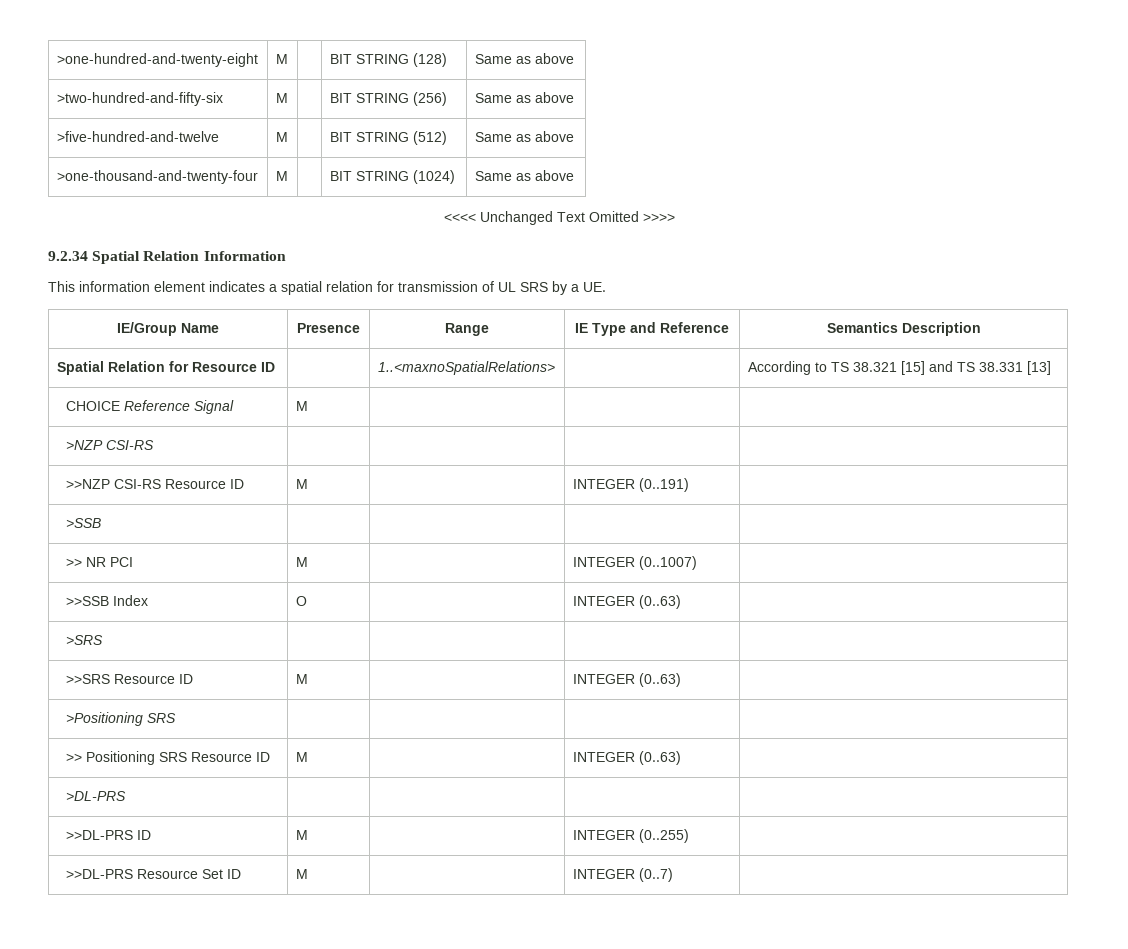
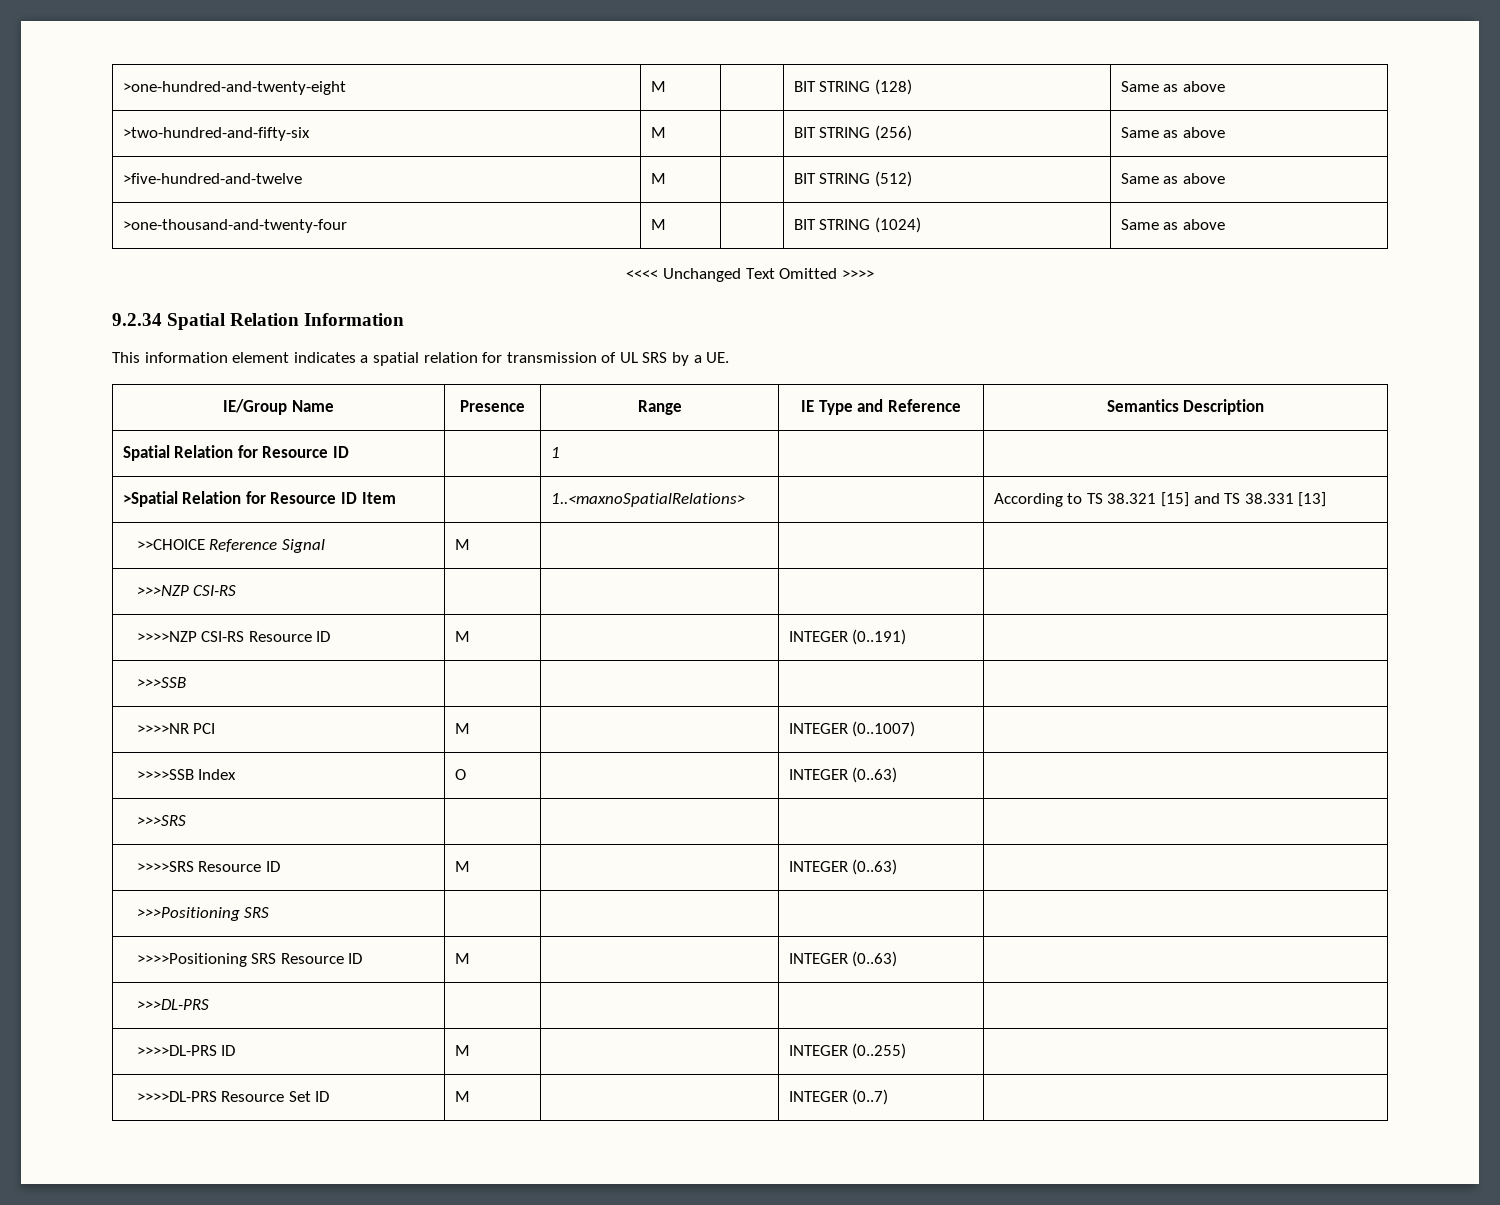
(275, 367) none -> [550,447,560,458] [122,491,396,507] | 1 | | // >Spatial Relation for Resource ID Item |
[66,401,121,411] CHOICE -> [136,539,205,550] >>CHOICE
[66,440,104,450] >NZP -> [136,585,189,596] >>>NZP
[66,479,111,489] >>NZP -> [136,631,197,642] >>>>NZP
[66,518,102,528] [66,557,107,567] >SSB | | | | // >> NR -> [136,677,186,688] [136,723,189,734] >>>SSB | | | | // >>>>NR
[66,596,110,606] >>SSB -> [136,769,194,780] >>>>SSB
[66,635,104,645] [66,674,194,684] [295,674,308,684] [572,673,681,687] [66,712,144,726] >SRS | | | | // >>SRS Resource ID | M | | INTEGER (0..63) | // >Positioning -> [136,815,186,826] [136,861,280,872] [454,861,470,872] [788,859,898,875] [136,907,240,921] >>>SRS | | | | // >>>>SRS Resource ID | M | | INTEGER (0..63) | // >>>Positioning
[66,751,156,765] >> Positioning -> [136,953,247,967] >>>>Positioning
[66,791,127,801] [66,830,134,840] >DL-PRS | | | | // >>DL-PRS -> [136,999,209,1010] [136,1045,217,1056] >>>DL-PRS | | | | // >>>>DL-PRS
[66,869,134,879] >>DL-PRS -> [136,1091,217,1102] >>>>DL-PRS

